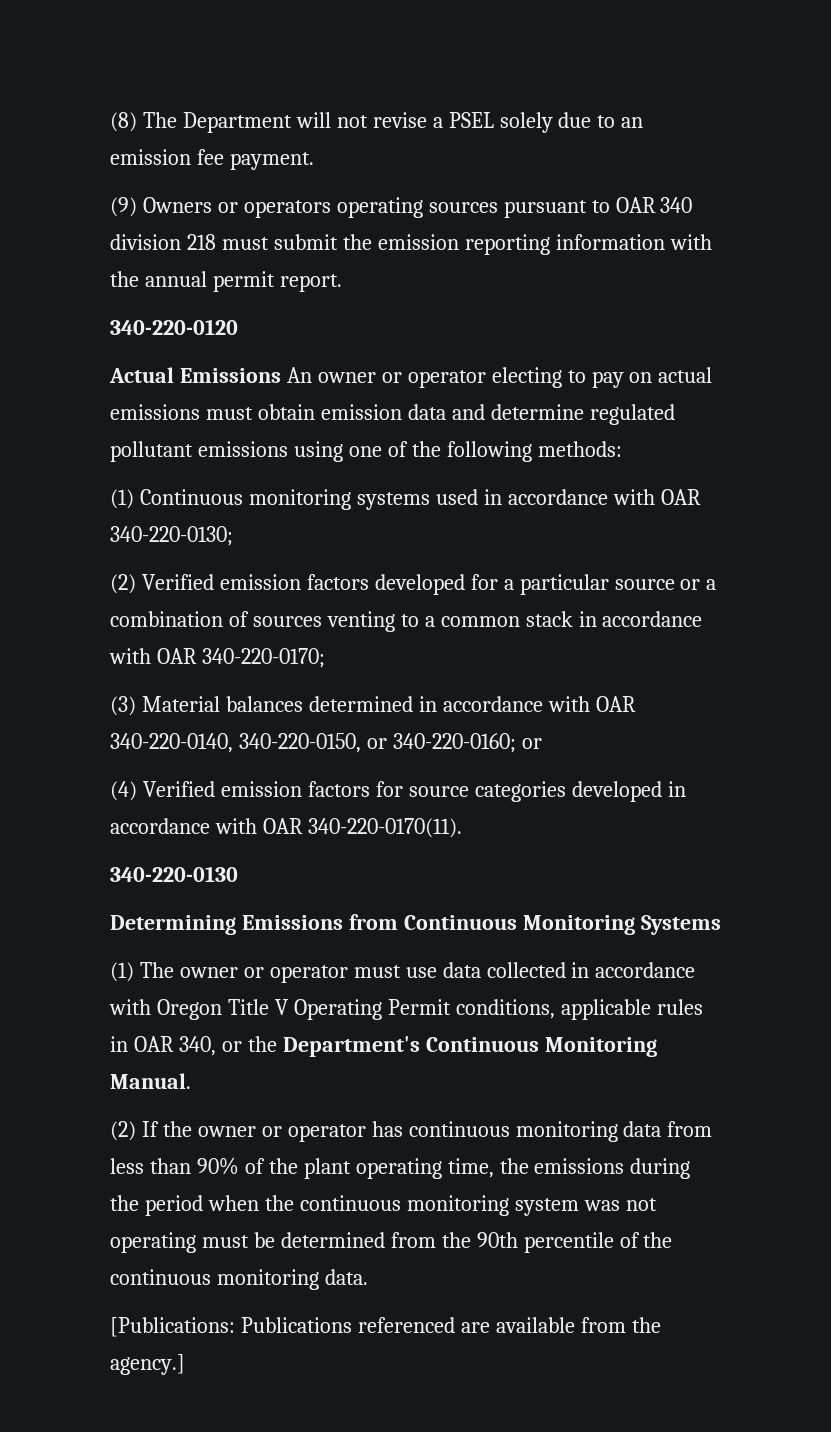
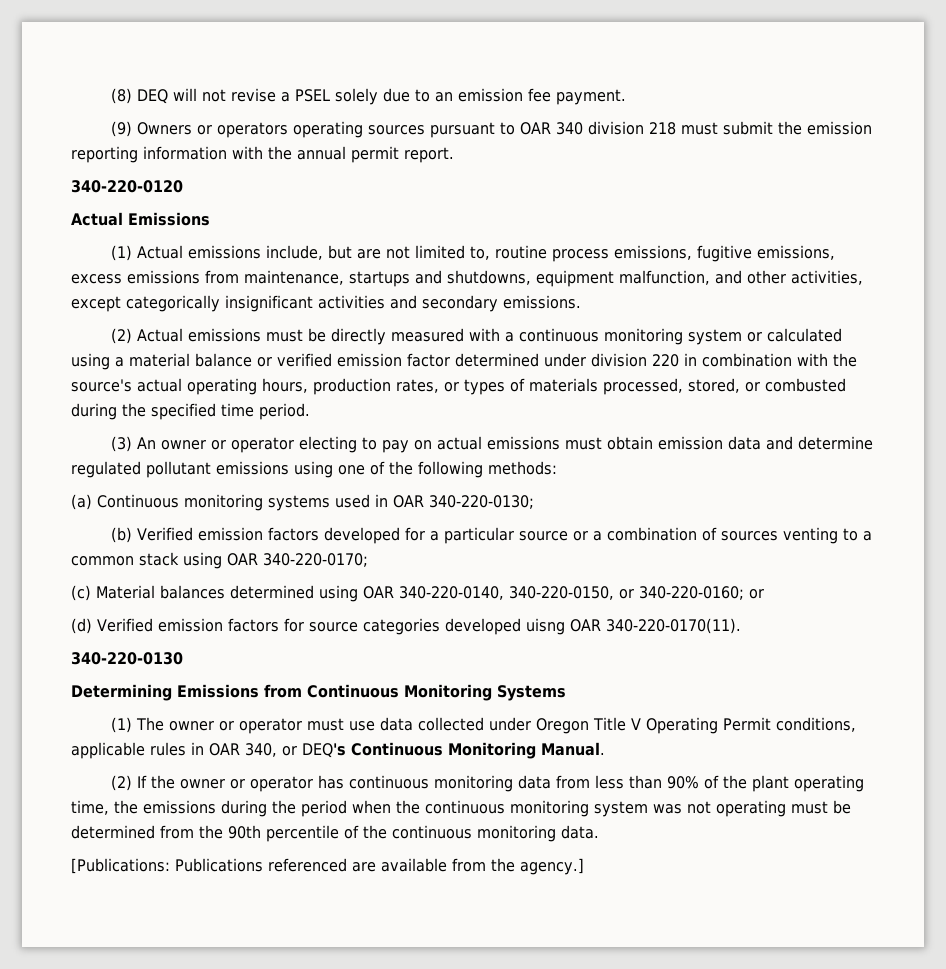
[142,112,292,133] The Department -> [136,89,168,104] DEQ
(281, 375) none -> [110,245,835,262] [71,270,863,287] [71,295,581,312] [110,328,842,345] [71,353,857,370] [71,378,846,395] [71,403,310,420] [110,436,132,452] // (1) Actual emissions include, but are not limited to, routine process emissions, fugitive emissions, excess emissions from maintenance, startups and shutdowns, equipment malfunction, and other activities, except categorically insignificant activities and secondary emissions. // (2) Actual emissions must be directly measured with a continuous monitoring system or calculated using a material balance or verified emission factor determined under division 220 in combination with the source's actual operating hours, production rates, or types of materials processed, stored, or combusted during the specified time period. // (3)
[110,489,134,509] (1) -> [71,494,92,510] (a)
[507,489,655,505] accordance with -> (388, 500) none
[110,574,136,594] (2) -> [110,527,132,543] (b)
[578,611,703,627] [109,648,151,664] in accordance with -> [183,552,222,569] using
[110,696,136,716] (3) -> [71,585,91,601] (c)
[418,696,590,712] in accordance with -> [319,585,358,602] using
[110,781,137,801] (4) -> [71,618,92,634] (d)
[667,781,686,797] [110,818,257,834] in accordance with -> [525,618,565,635] uisng
[571,962,696,978] [109,999,151,1015] in accordance with -> [488,717,531,731] under
[247,1036,420,1057] the Department's -> [302,743,346,758] DEQ's

